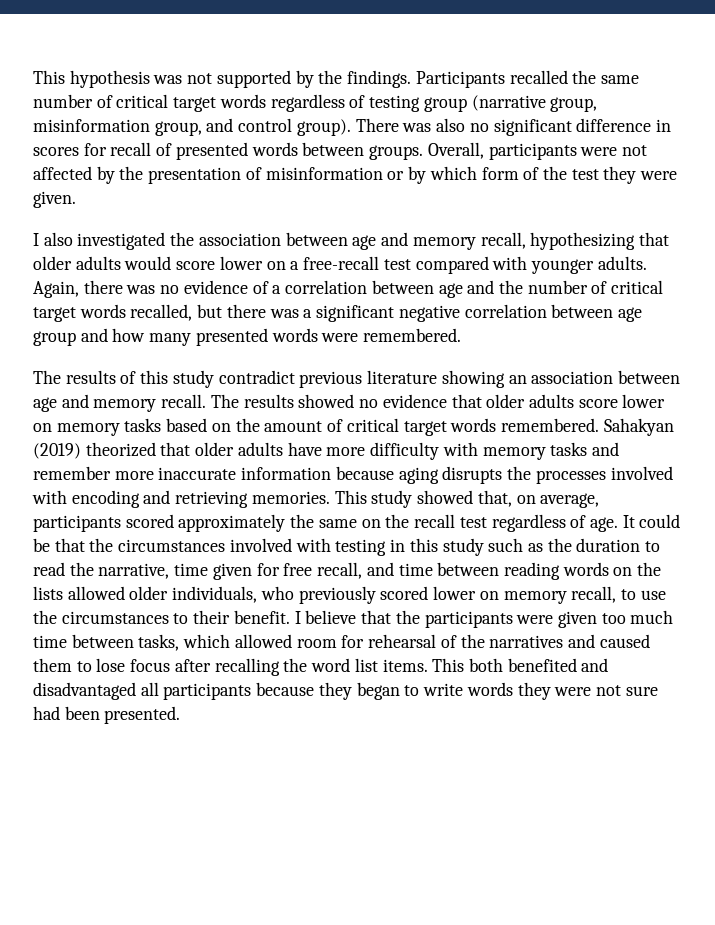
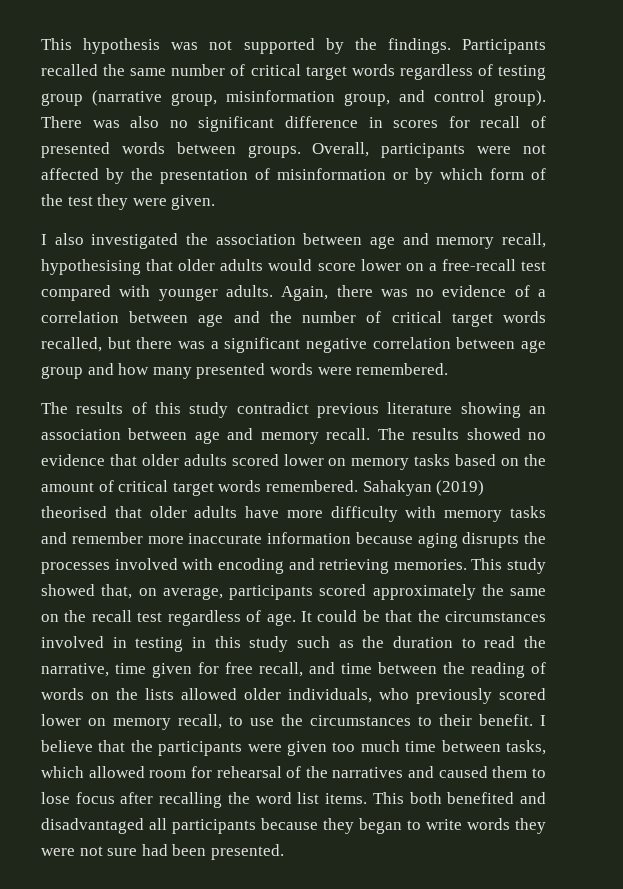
[530,232,636,250] hypothesizing -> [41,259,141,275] hypothesising
[578,399,618,408] score -> [231,454,279,466] scored
[85,442,156,457] theorized -> [41,506,107,518] theorised
[295,538,331,552] with -> [112,637,127,648] in
[503,562,560,580] reading -> [443,662,546,678] the reading of

